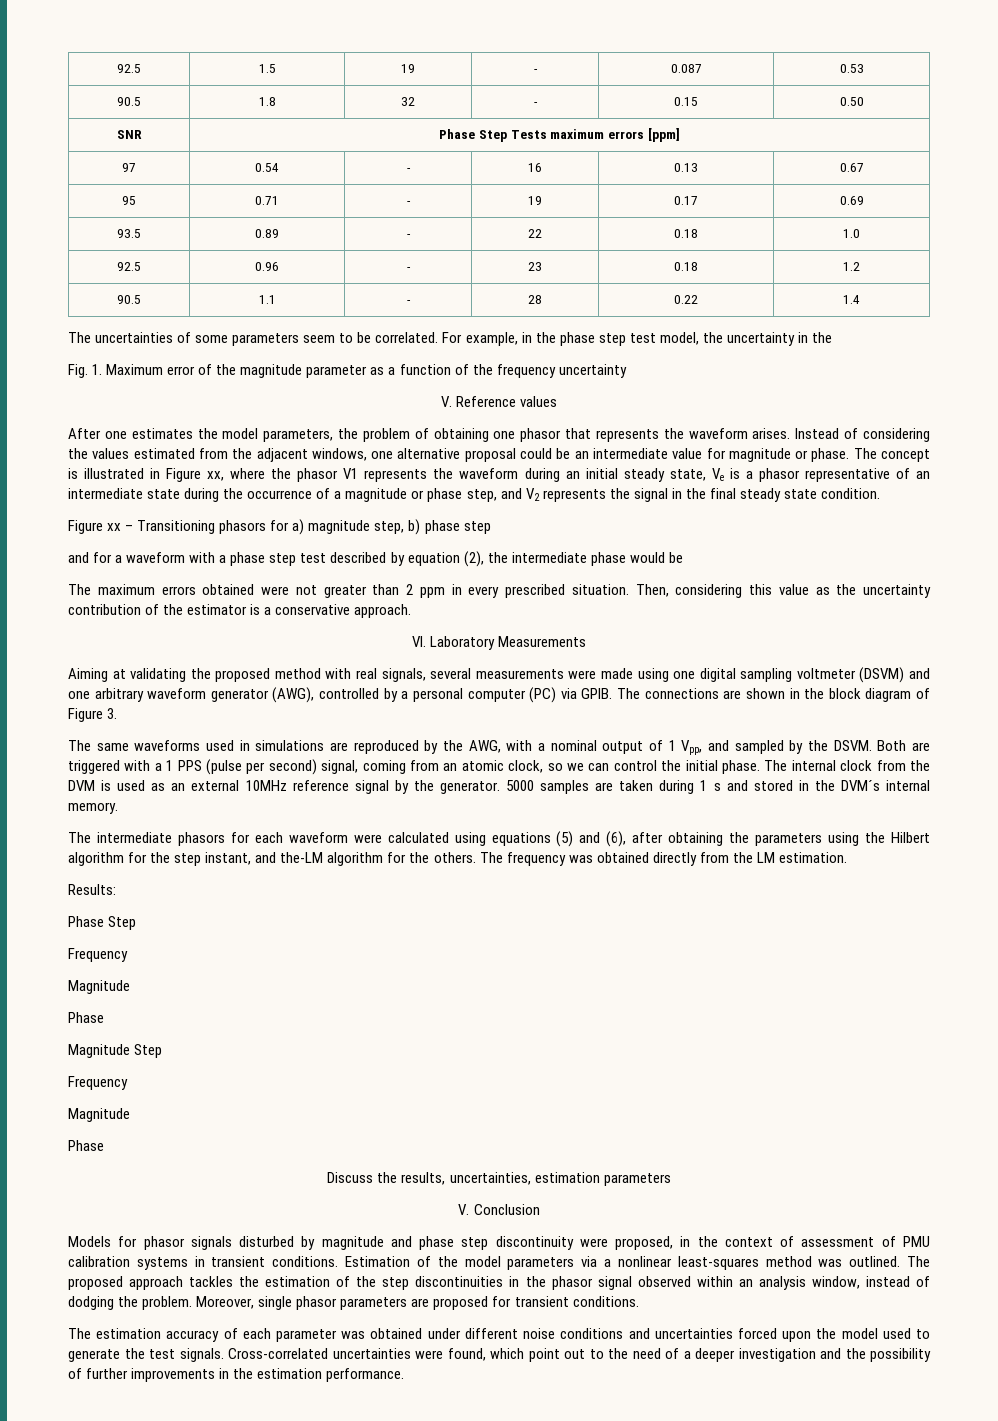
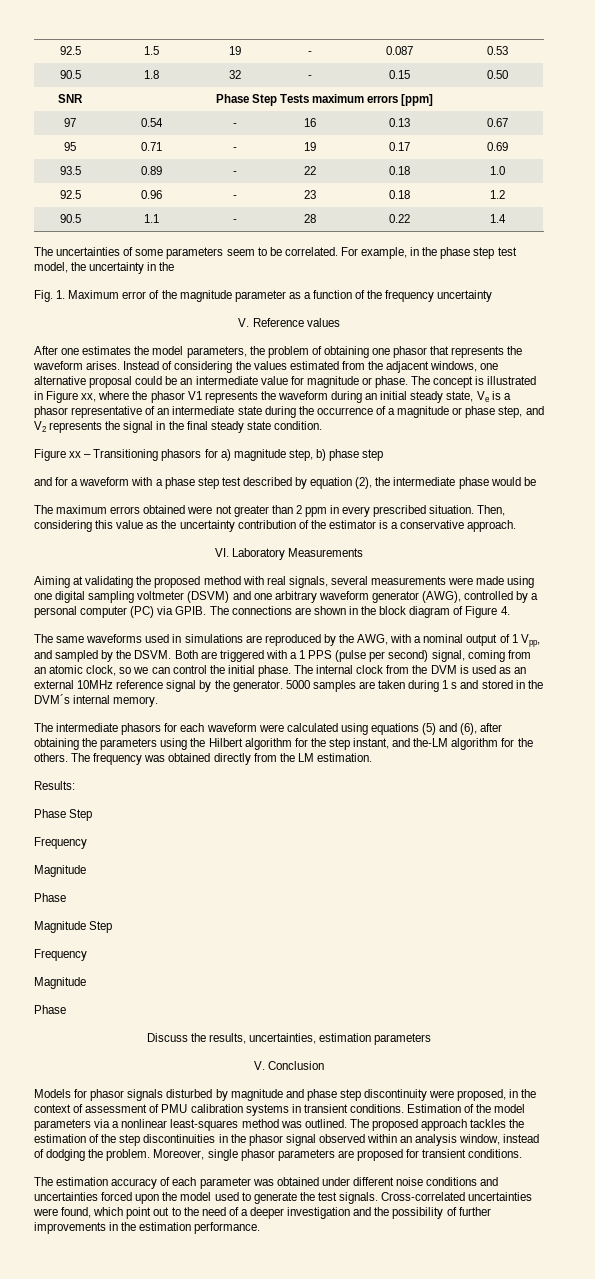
[107,708,118,719] 3. -> [500,606,510,615] 4.

